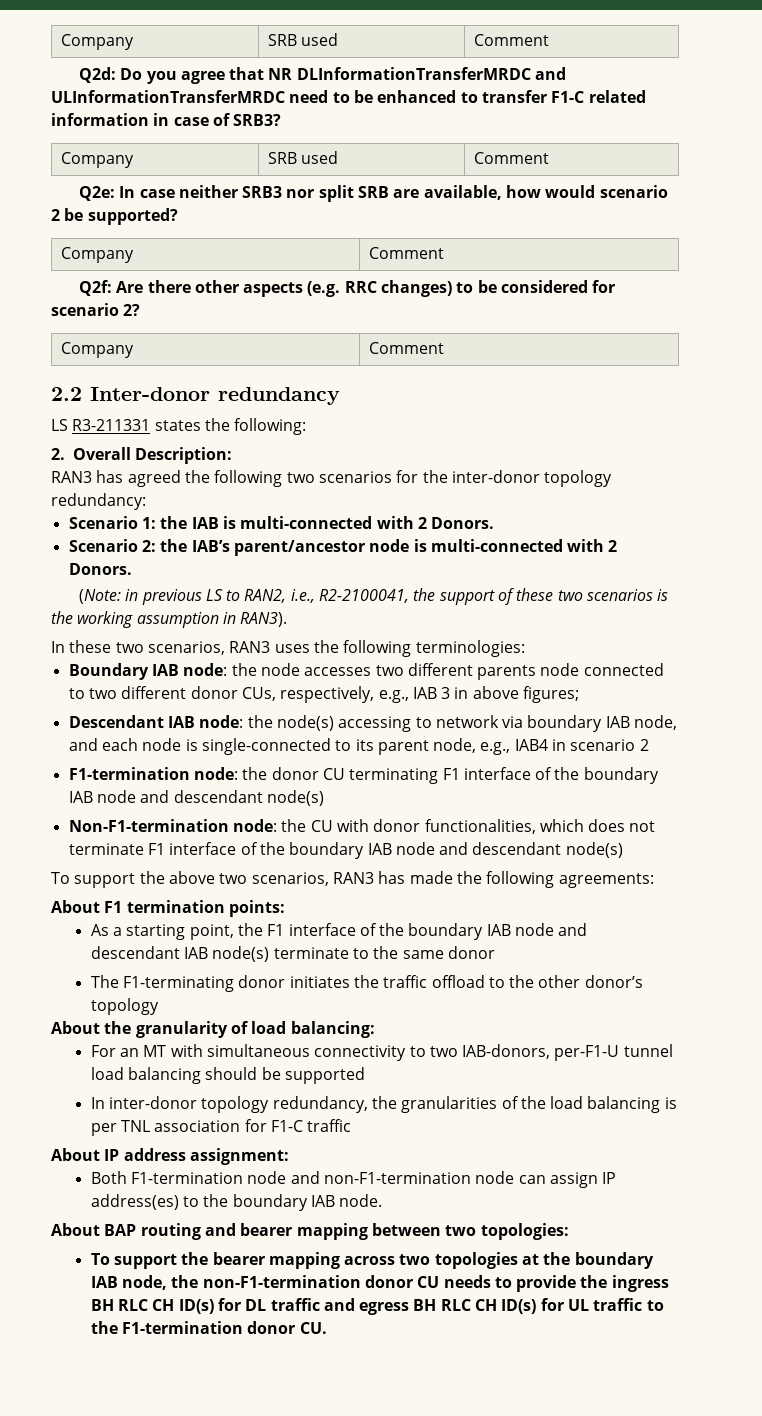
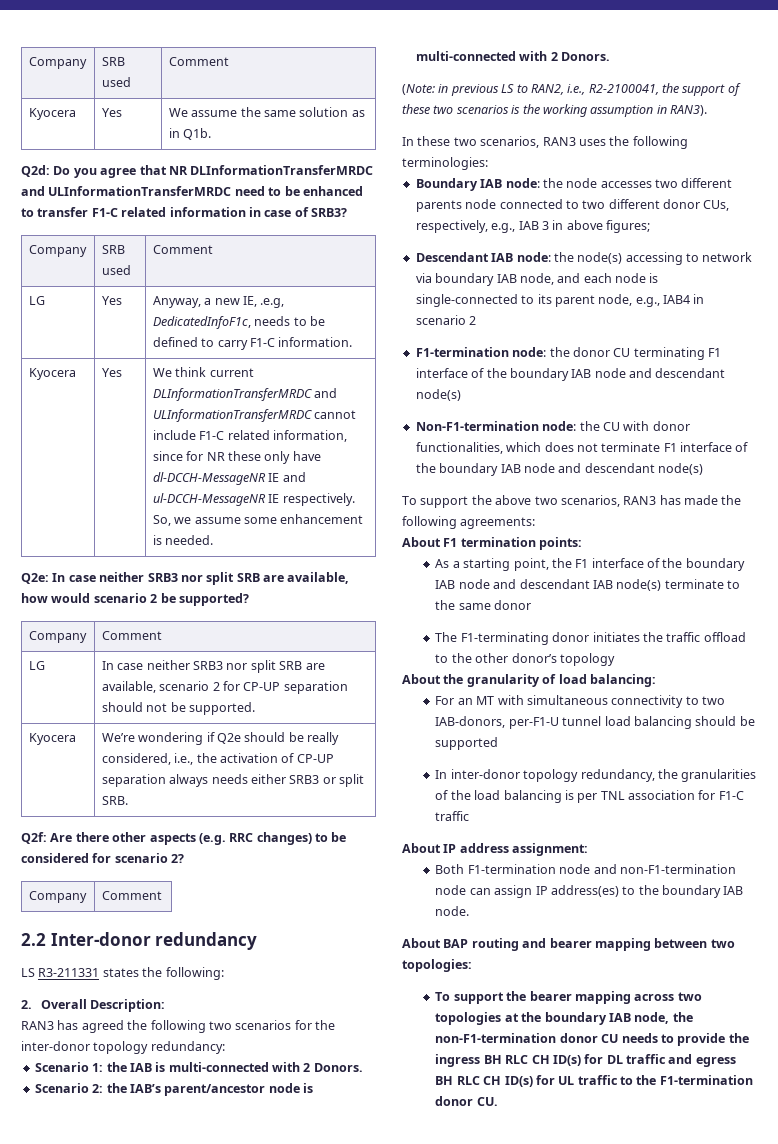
[60,34,134,50] [267,33,338,46] [473,34,549,46] Company | SRB used | Comment -> [28,57,87,69] [101,57,125,66] [101,77,131,87] [168,57,229,66] [28,108,76,120] [101,108,122,117] [168,107,365,117] [168,128,212,140] Company | SRB used | Comment // Kyocera | Yes | We assume the same solution as in Q1b.
(549, 158) none -> [28,296,45,305] [101,296,122,305] [152,296,285,308] [152,316,326,329] [152,337,353,350] [28,368,76,380] [101,368,122,377] [152,367,254,377] [152,388,338,401] [152,409,357,422] [152,430,348,442] [152,451,321,464] [152,472,306,485] [152,493,355,506] [152,514,364,526] [152,535,214,545] // LG | Yes | Anyway, a new IE, .e.g, DedicatedInfoF1c, needs to be defined to carry F1-C information. // Kyocera | Yes | We think current DLInformationTransferMRDC and ULInformationTransferMRDC cannot include F1-C related information, since for NR these only have dl-DCCH-MessageNR IE and ul-DCCH-MessageNR IE respectively. So, we assume some enhancement is needed.
(444, 253) none -> [28,661,45,670] [101,660,325,673] [101,681,348,694] [101,702,256,715] [28,733,76,745] [101,732,340,745] [101,753,334,765] [101,774,365,787] [101,796,128,805] // LG | In case neither SRB3 nor split SRB are available, scenario 2 for CP-UP separation should not be supported. // Kyocera | We’re wondering if Q2e should be really considered, i.e., the activation of CP-UP separation always needs either SRB3 or split SRB.

